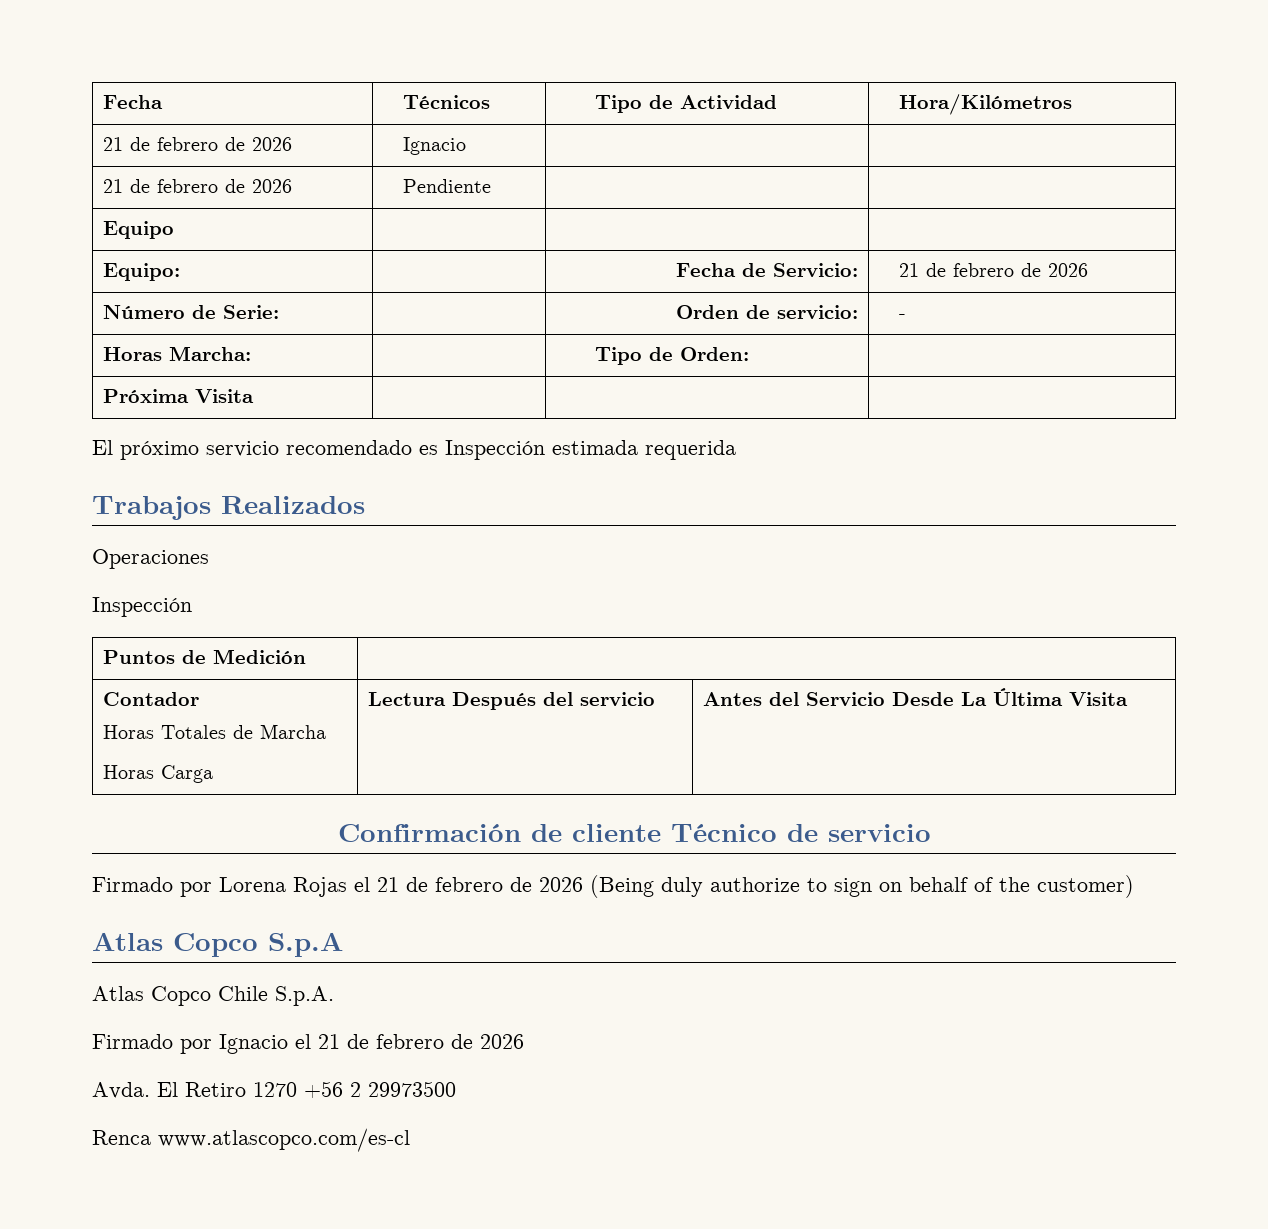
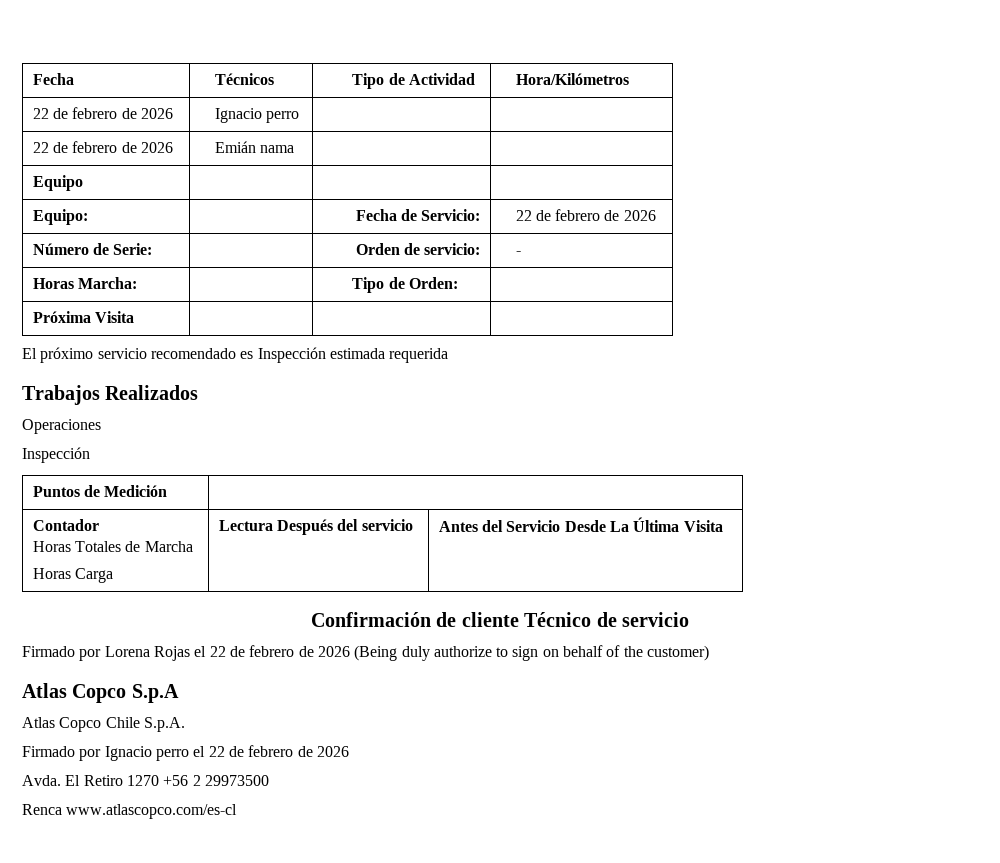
[103,137,124,151] 21 -> [32,108,49,119] 22
[103,179,293,193] [402,179,491,193] | | // 21 de febrero de 2026 | Pendiente -> [265,111,299,123] [32,141,174,153] [214,141,294,153] perro | | // 22 de febrero de 2026 | Emián nama
[898,263,919,277] 21 -> [515,210,532,221] 22
[377,877,399,892] 21 -> [209,646,226,657] 22
[295,1034,340,1049] el 21 -> [155,746,225,761] perro el 22

